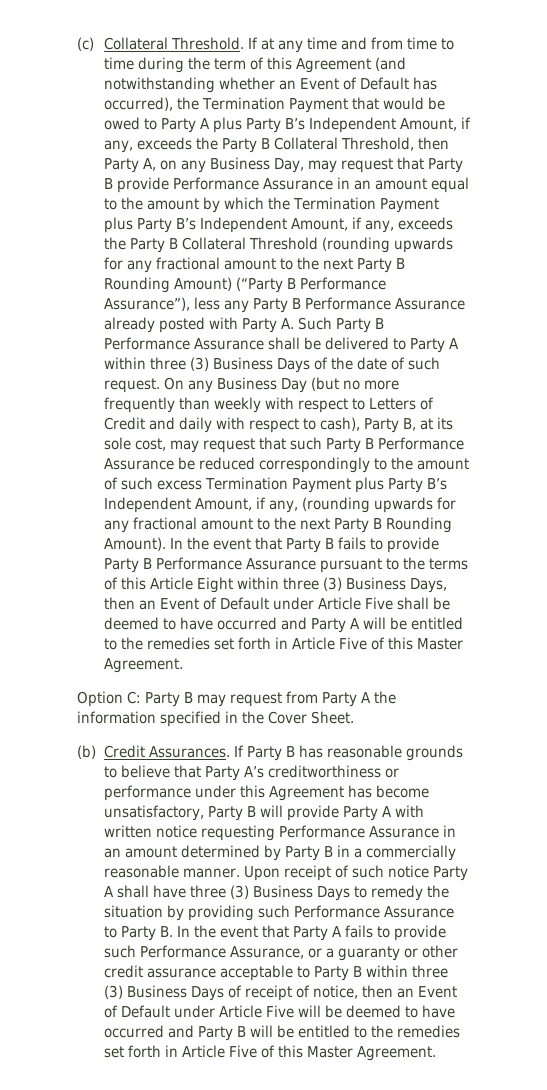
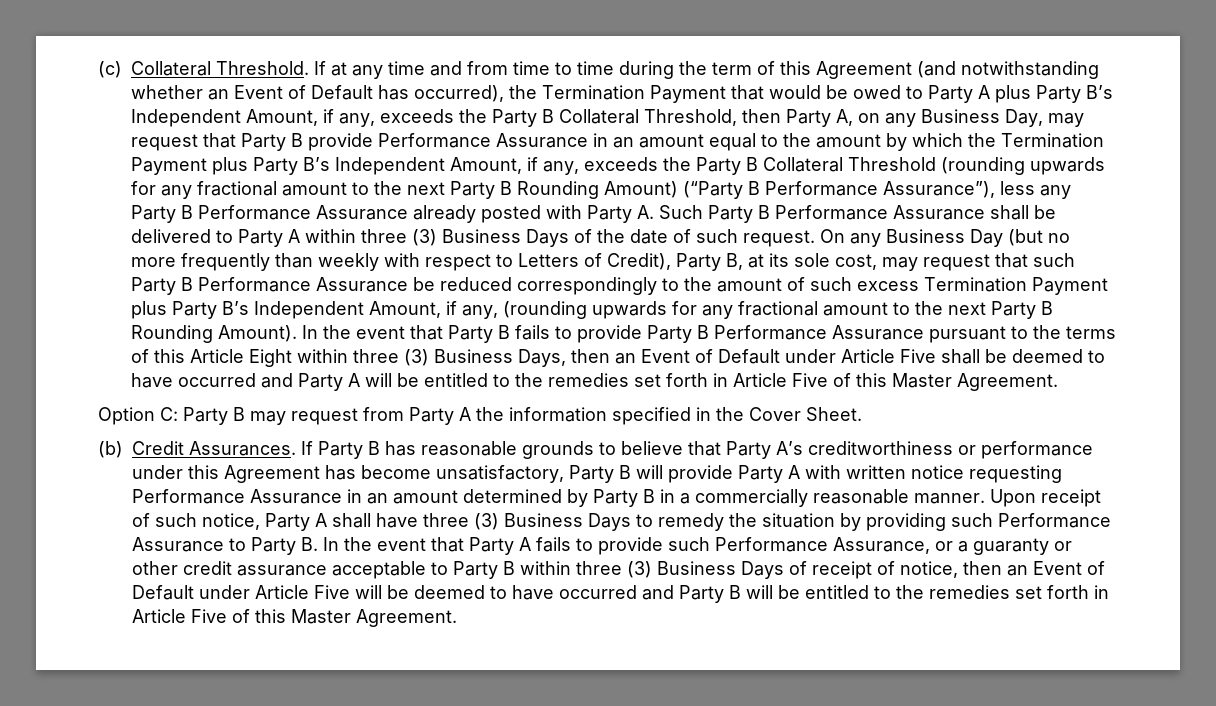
[103,417,360,433] Credit and daily with respect to cash), -> [607,253,671,270] Credit),
[387,865,429,878] notice -> [202,513,260,530] notice,

